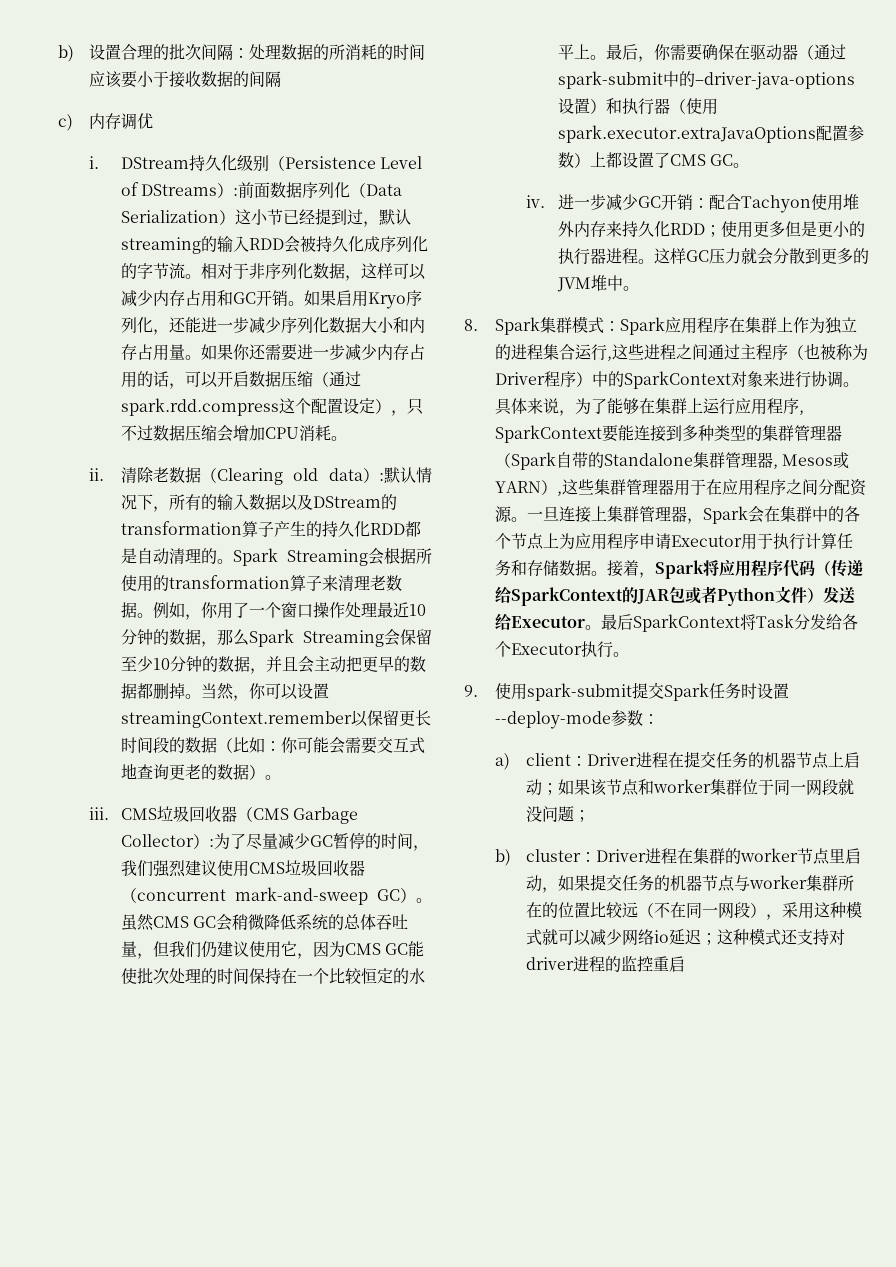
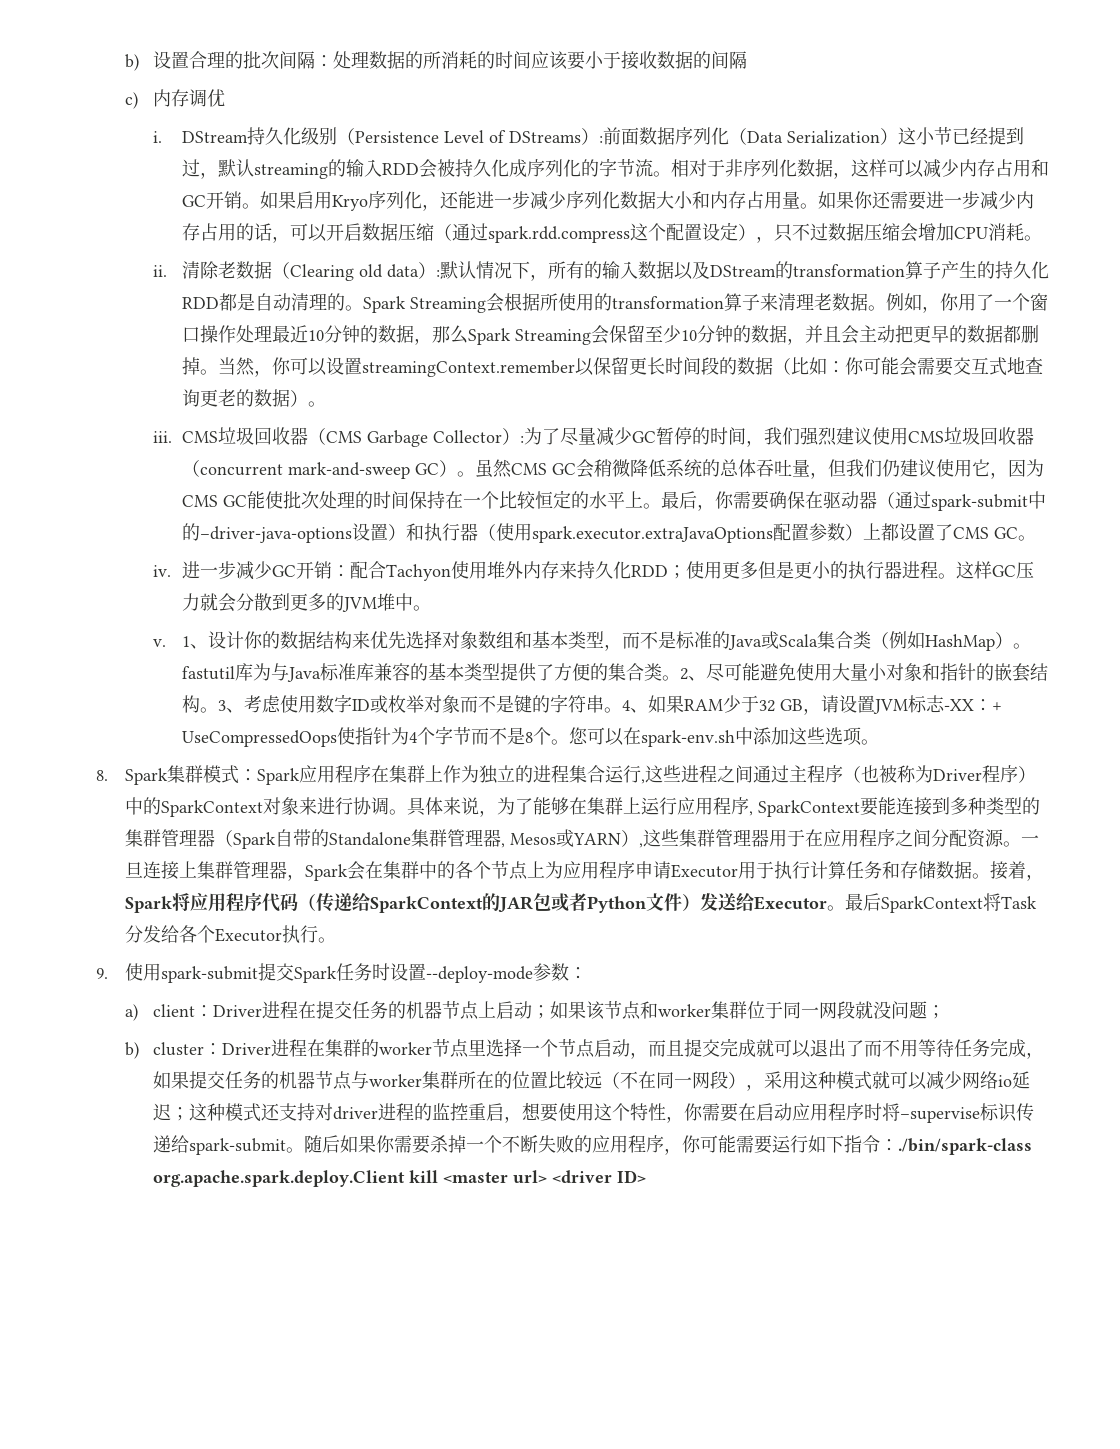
(639, 288) none -> [153,630,1032,651] [182,663,1049,682] [182,694,1003,715] [182,726,880,747] // v. 1、设计你的数据结构来优先选择对象数组和基本类型，而不是标准的Java或Scala集合类（例如HashMap）。fastutil库为与Java标准库兼容的基本类型提供了方便的集合类。2、尽可能避免使用大量小对象和指针的嵌套结构。3、考虑使用数字ID或枚举对象而不是键的字符串。4、如果RAM少于32 GB，请设置JVM标志-XX：+ UseCompressedOops使指针为4个字节而不是8个。您可以在spark-env.sh中添加这些选项。
[845,848,862,864] [526,875,543,892] 启动 -> [486,1038,1027,1059] 选择一个节点启动，而且提交完成就可以退出了而不用等待任务完成
(686, 964) none -> [504,1102,1035,1123] [153,1135,1033,1155] [153,1170,647,1187] ，想要使用这个特性，你需要在启动应用程序时将–supervise标识传递给spark-submit。随后如果你需要杀掉一个不断失败的应用程序，你可能需要运行如下指令：./bin/spark-class org.apache.spark.deploy.Client kill <master url> <driver ID>

